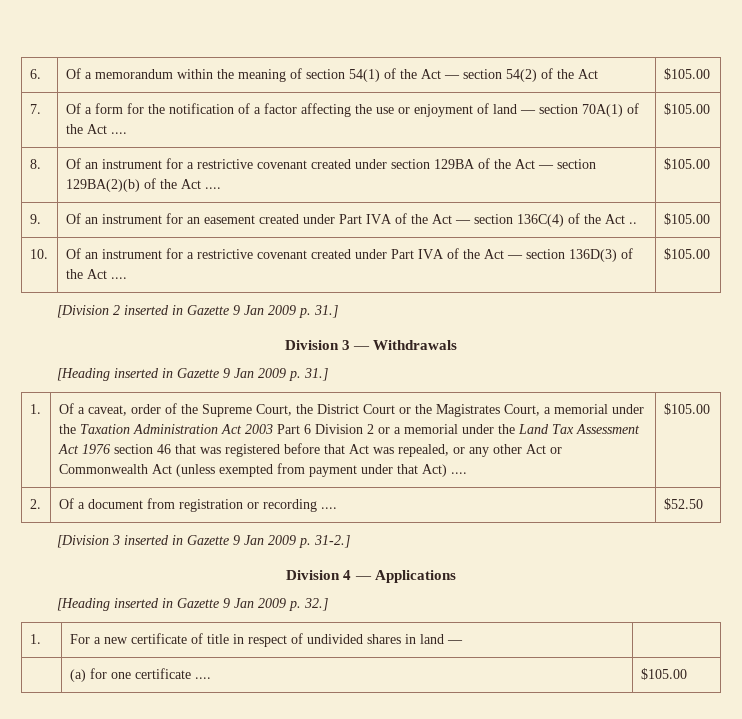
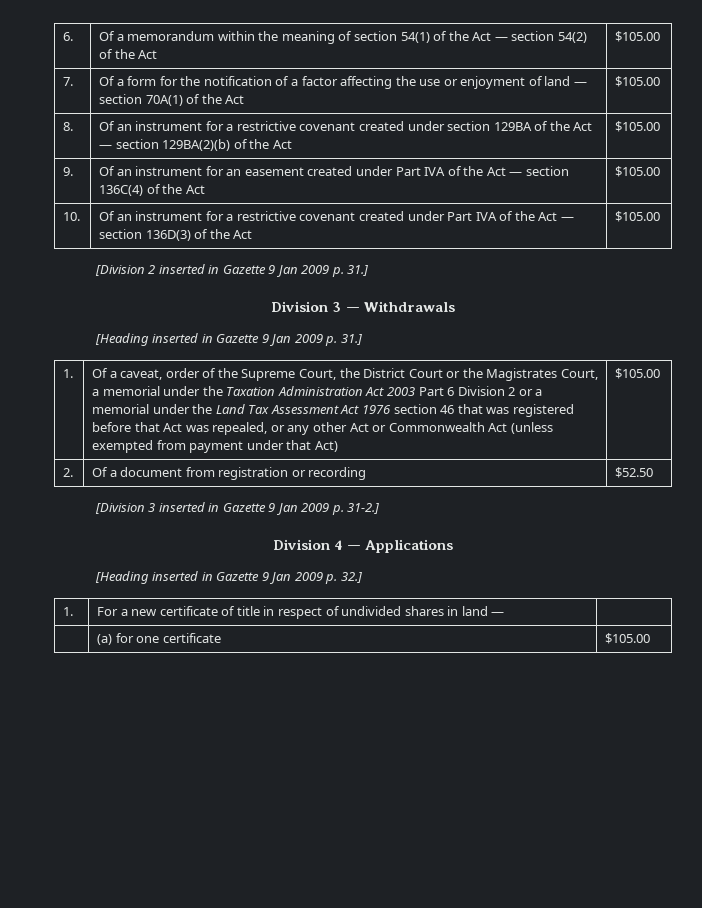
[110,132,127,134] .... -> (245, 99) none
[204,187,221,189] .... -> (292, 144) none
[628,222,637,224] .. -> (205, 189) none
[110,277,127,279] .... -> (253, 234) none
[450,472,467,474] .... -> (338, 446) none
[320,507,337,509] .... -> (367, 473) none
[194,677,211,679] .... -> (221, 638) none

